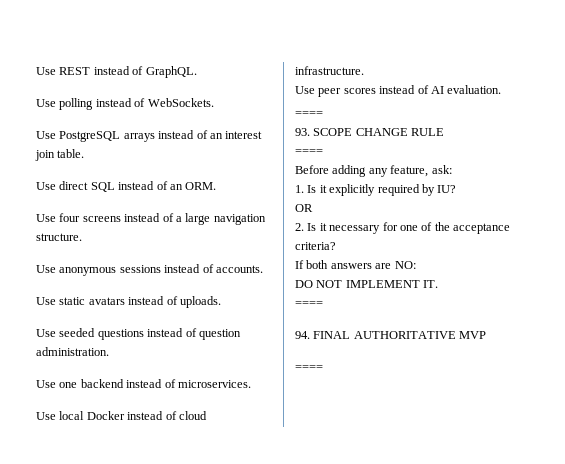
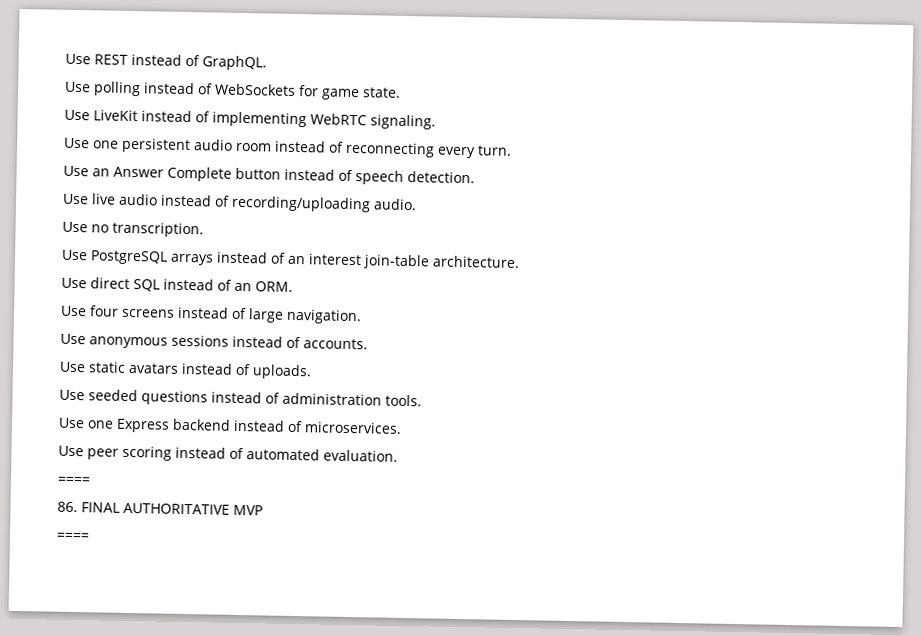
[147,98,214,107] WebSockets. -> [215,83,401,101] [64,109,436,130] [64,137,512,159] [63,165,475,185] [63,193,417,213] [62,221,204,238] WebSockets for game state. // Use LiveKit instead of implementing WebRTC signaling. // Use one persistent audio room instead of reconnecting every turn. // Use an Answer Complete button instead of speech detection. // Use live audio instead of recording/uploading audio. // Use no transcription.
[35,149,85,161] join table. -> [363,254,520,270] join-table architecture.
[175,213,266,225] [36,233,82,241] a large navigation structure. -> [248,308,362,325] large navigation.
[198,329,241,340] [36,347,109,356] [36,380,78,388] question administration. // Use one -> [282,392,422,407] [58,417,170,433] administration tools. // Use one Express
[59,411,207,420] [295,66,364,75] [295,85,502,97] [295,111,323,117] [295,128,445,136] [295,149,323,155] [295,165,452,177] [295,184,457,196] [295,204,313,212] [295,222,510,234] [295,242,336,250] [295,260,416,269] [295,280,439,288] [295,301,323,307] [295,331,310,339] local Docker instead of cloud infrastructure. // Use peer scores instead of AI evaluation. // ==== // 93. SCOPE CHANGE RULE // ==== // Before adding any feature, ask: // 1. Is it explicitly required by IU? // OR // 2. Is it necessary for one of the acceptance criteria? // If both answers are NO: // DO NOT IMPLEMENT IT. // ==== // 94. -> [87,445,398,462] [57,476,91,485] [57,501,78,513] peer scoring instead of automated evaluation. // ==== // 86.

